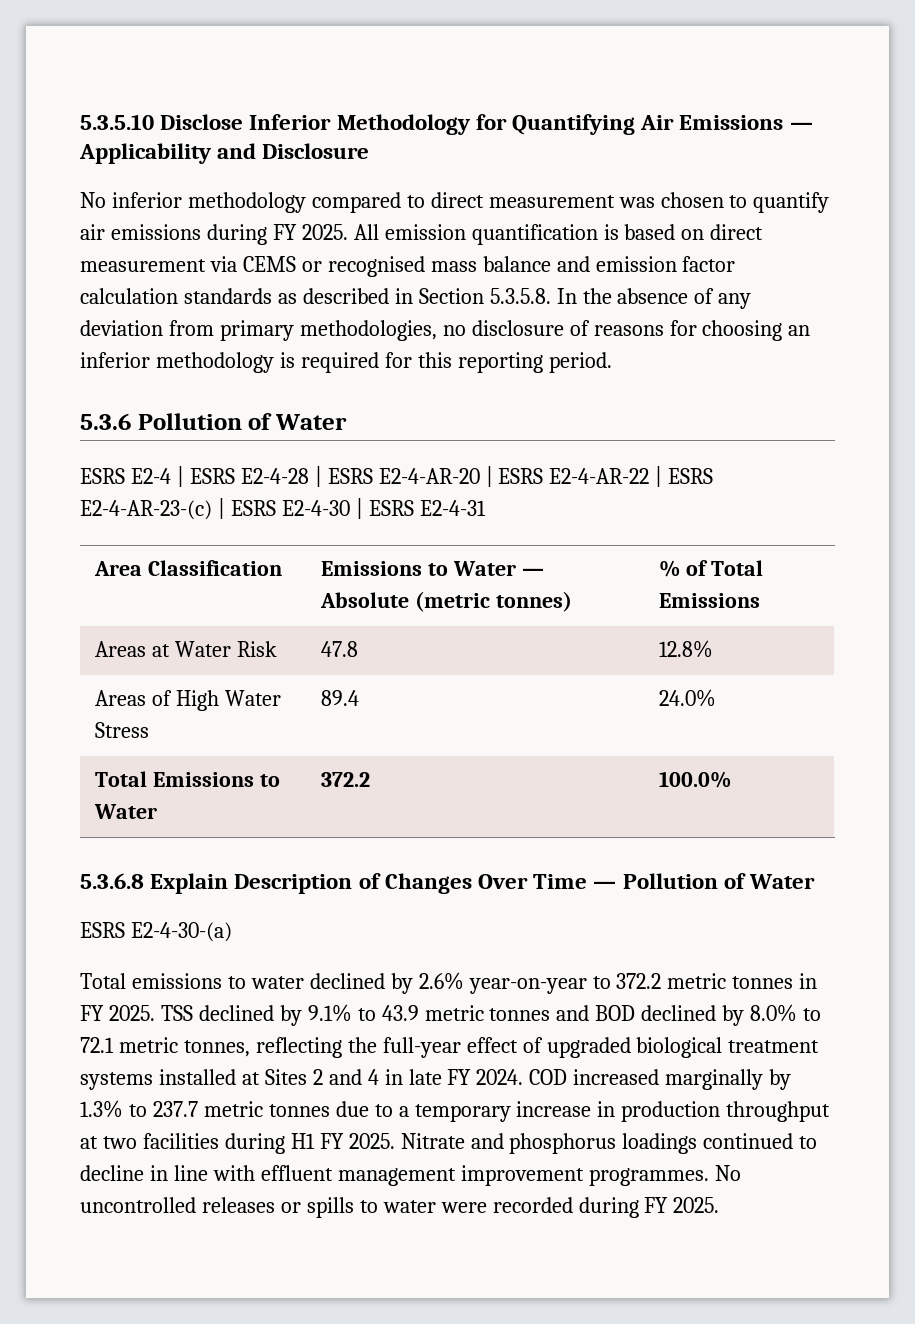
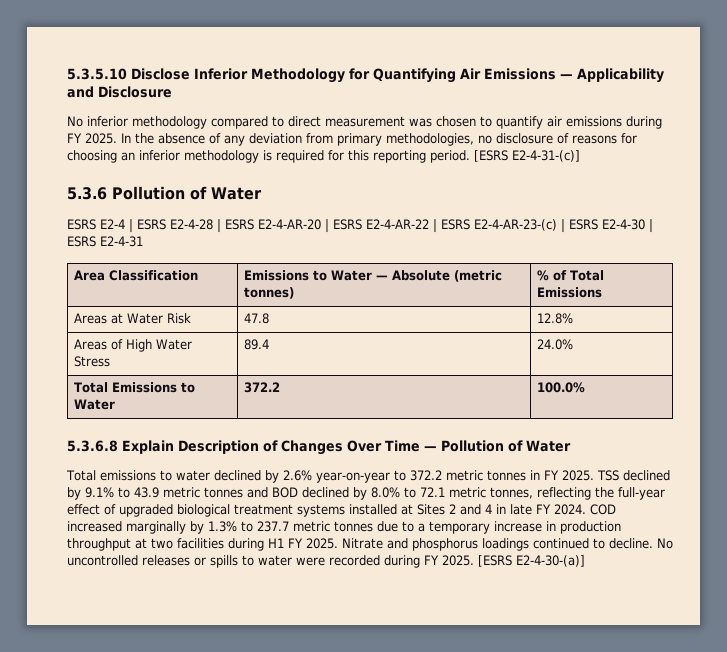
[353,224,764,245] [80,256,736,277] [80,288,551,304] All emission quantification is based on direct measurement via CEMS or recognised mass balance and emission factor calculation standards as described in Section 5.3.5.8. -> (117, 138) none
(612, 362) none -> [474,150,580,162] [ESRS E2-4-31-(c)]
[80,922,232,942] // ESRS E2-4-30-(a) -> (571, 446) none
[80,1165,709,1186] decline in line with effluent management improvement programmes. -> [609,538,653,549] decline.
(720, 1205) none -> [478,555,585,567] [ESRS E2-4-30-(a)]

